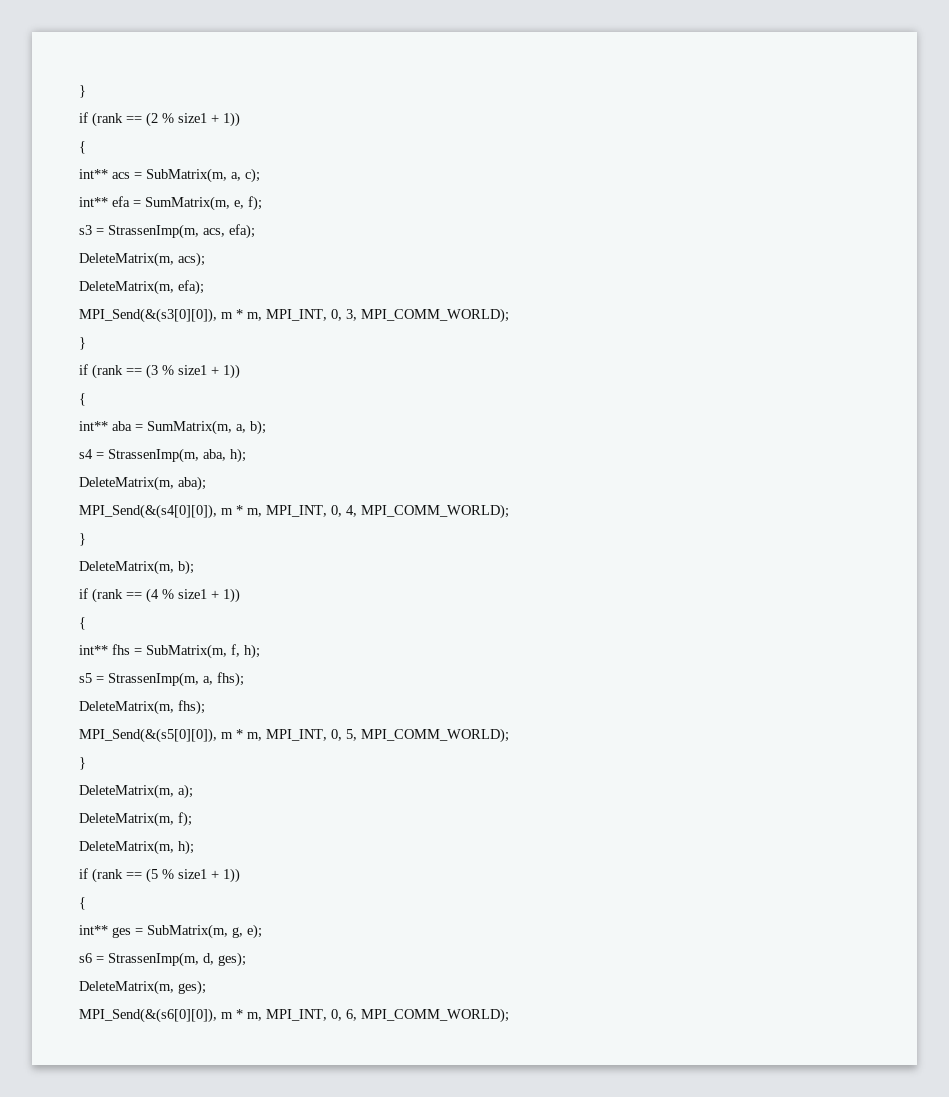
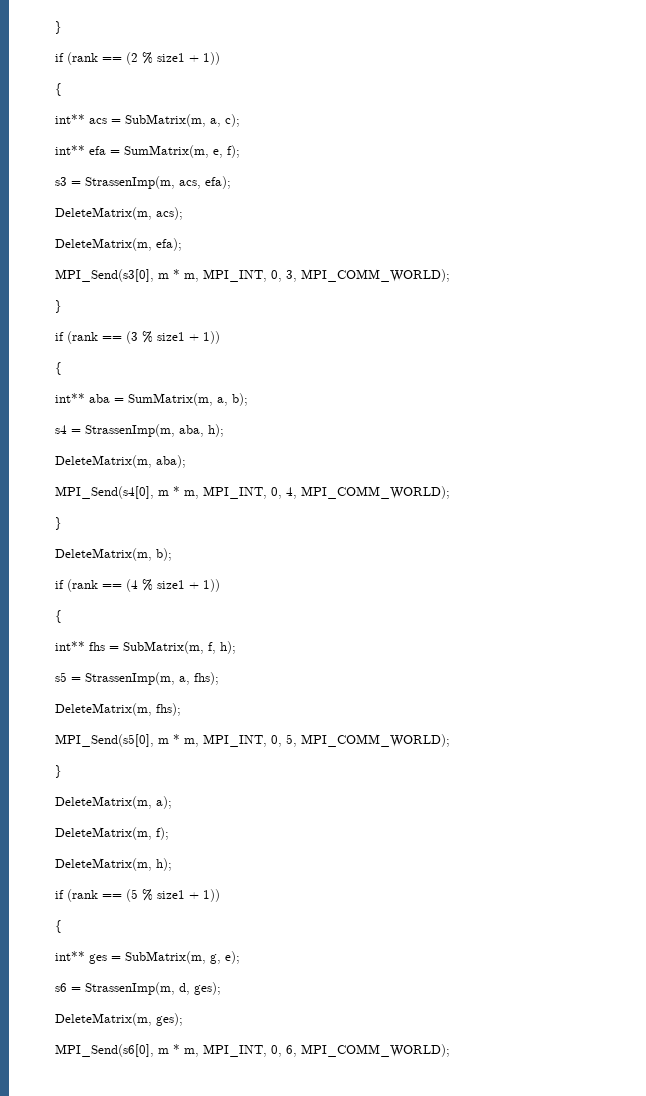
[79,308,217,323] MPI_Send(&(s3[0][0]), -> [55,269,154,282] MPI_Send(s3[0],
[79,504,217,519] MPI_Send(&(s4[0][0]), -> [55,486,154,499] MPI_Send(s4[0],
[79,728,217,743] MPI_Send(&(s5[0][0]), -> [55,734,154,747] MPI_Send(s5[0],
[79,1008,217,1023] MPI_Send(&(s6[0][0]), -> [55,1044,154,1057] MPI_Send(s6[0],

